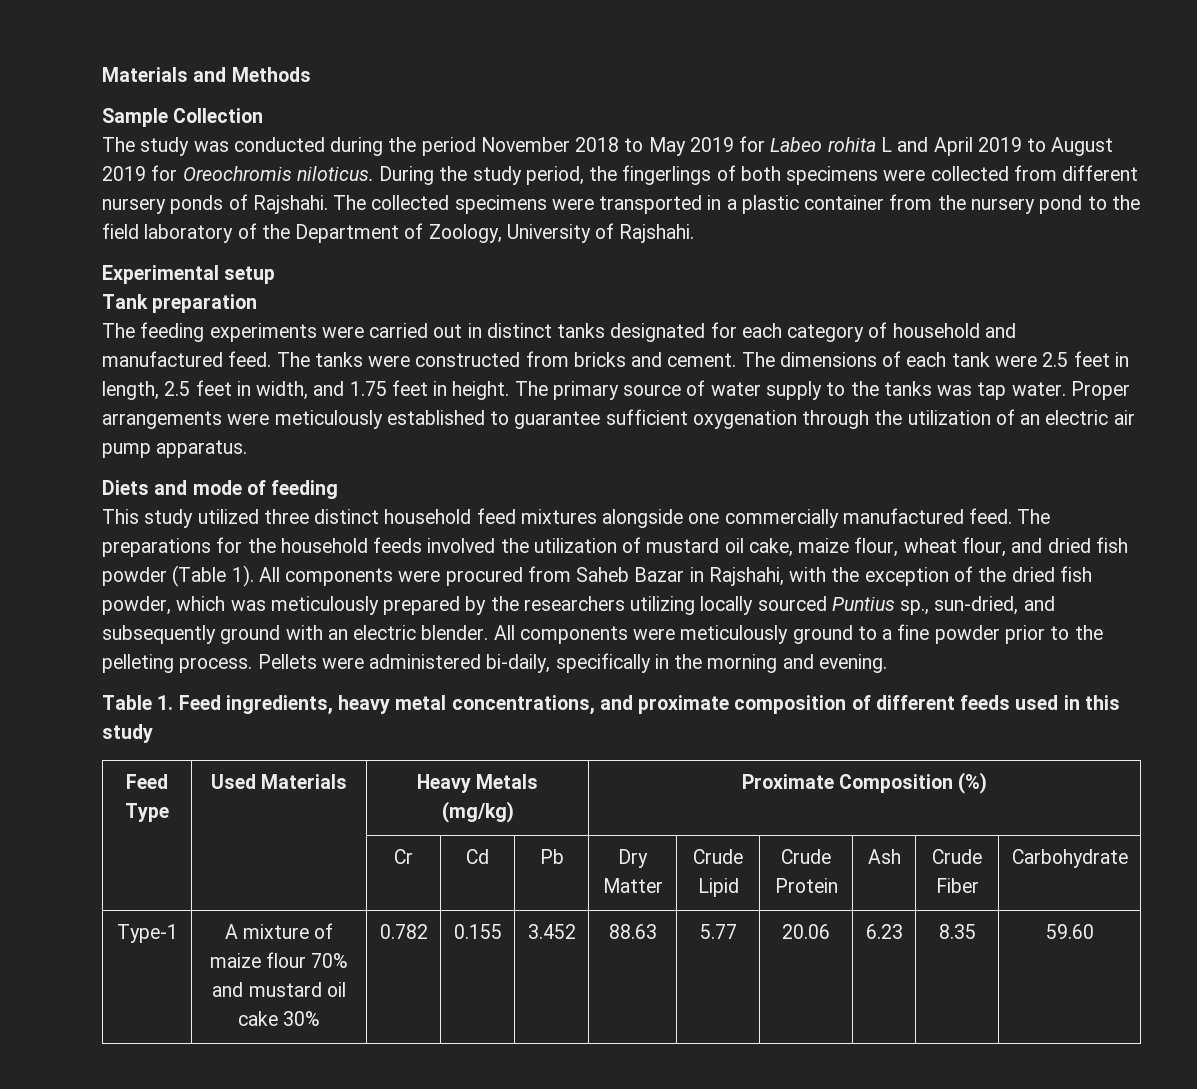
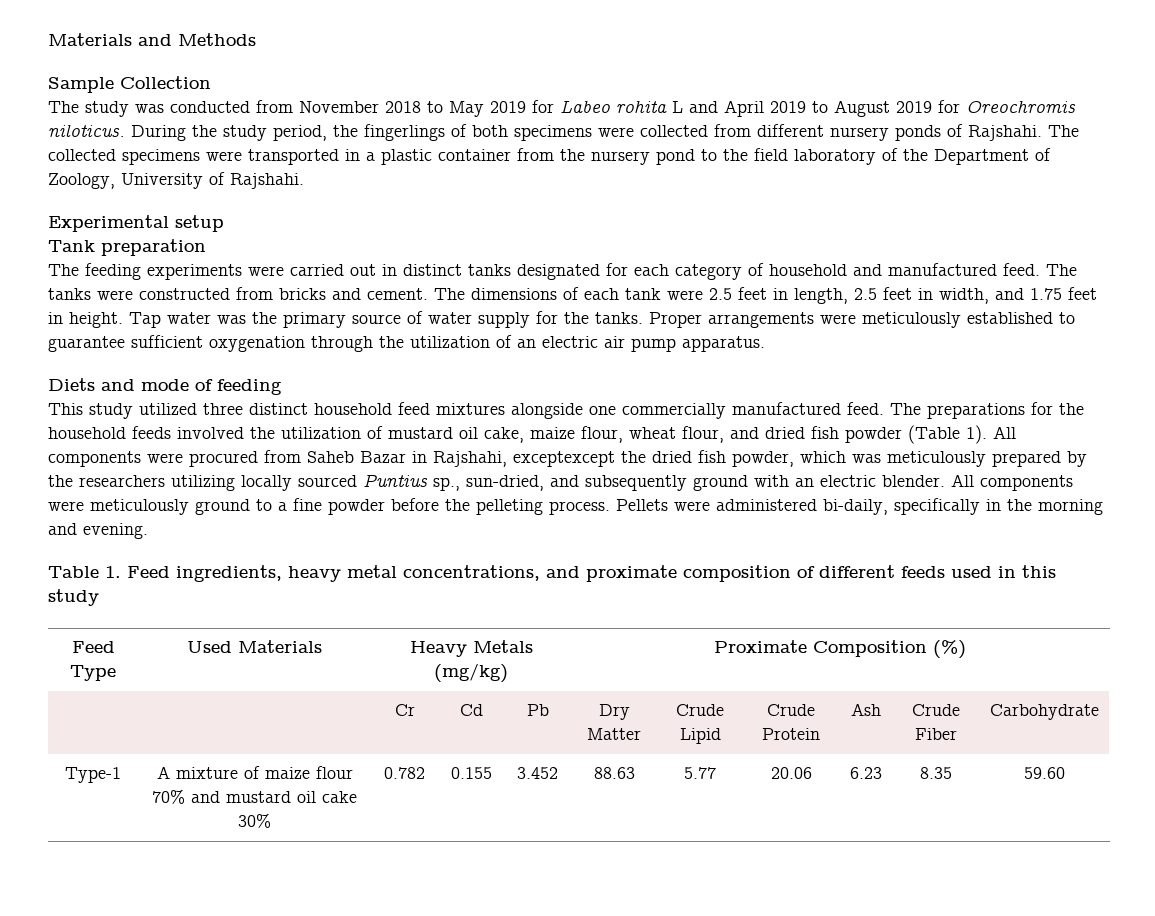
[330,137,476,156] during the period -> [256,100,293,113] from
[514,381,548,396] The -> [129,312,277,328] Tap water was the
[826,381,1066,400] to the tanks was tap water. -> [536,311,643,324] for the tanks.
[789,566,973,586] with the exception of -> [513,451,615,467] exceptexcept
[1004,625,1070,644] prior to -> [391,498,439,511] before

